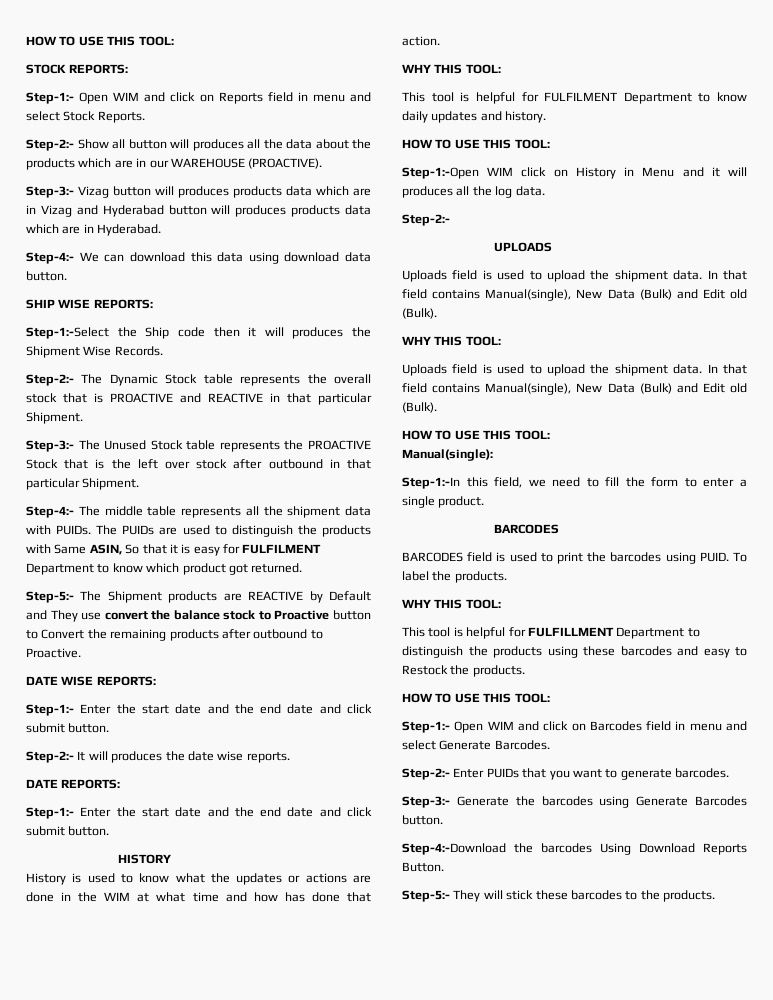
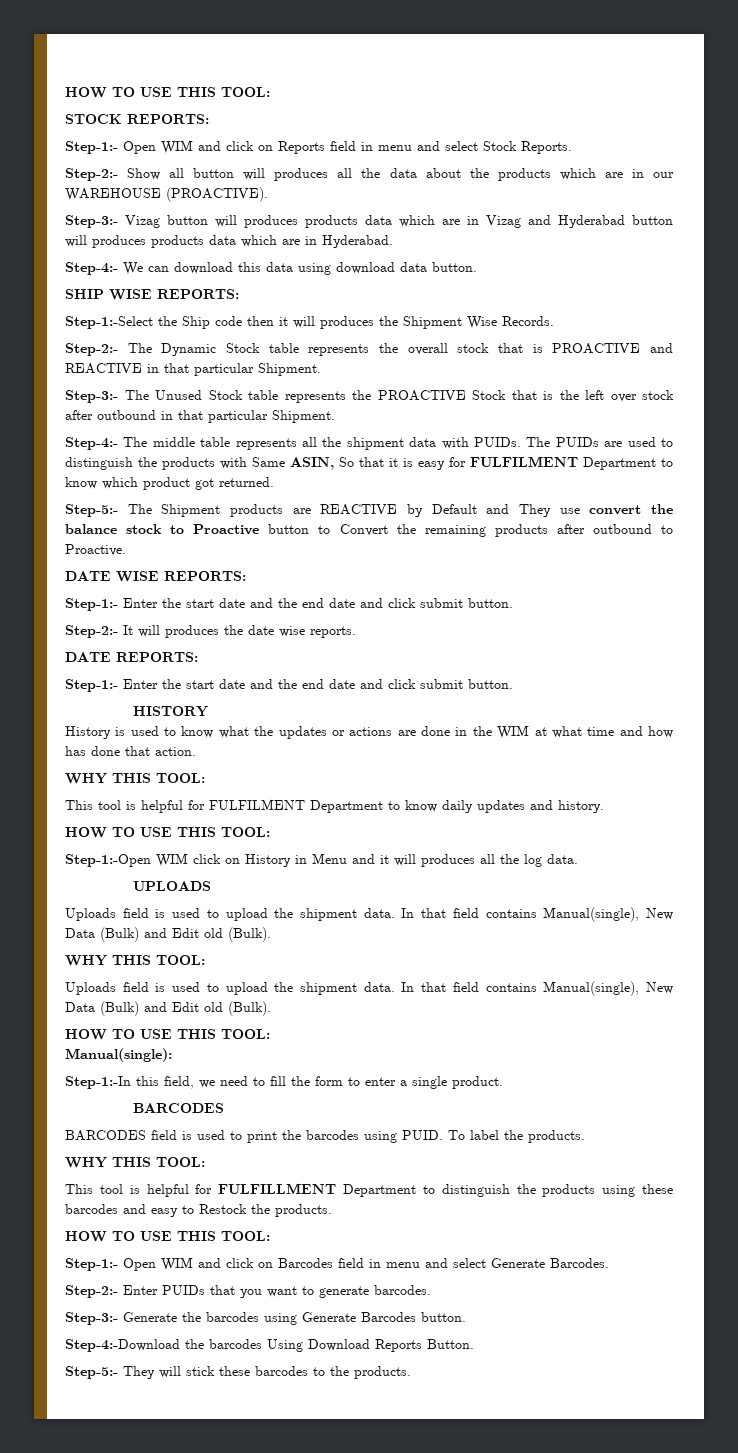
[402,214,450,226] // Step-2:- -> (578, 859) none

